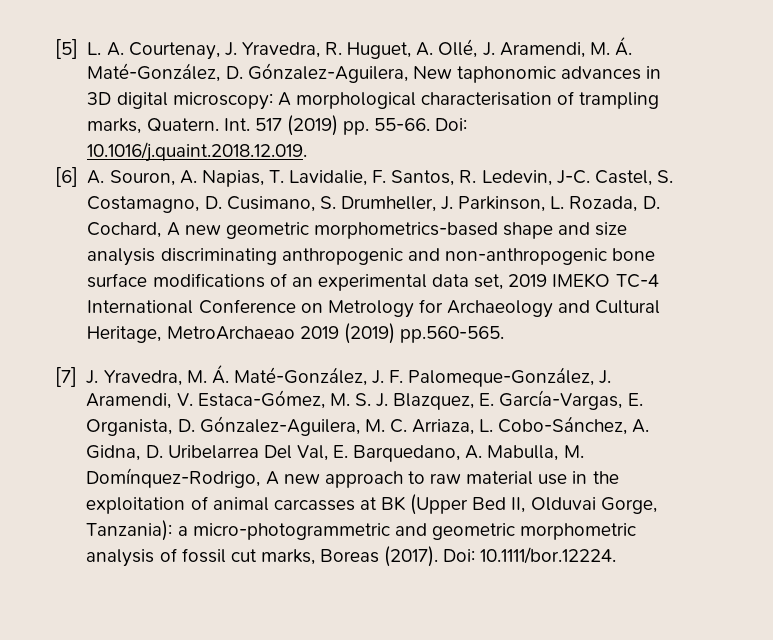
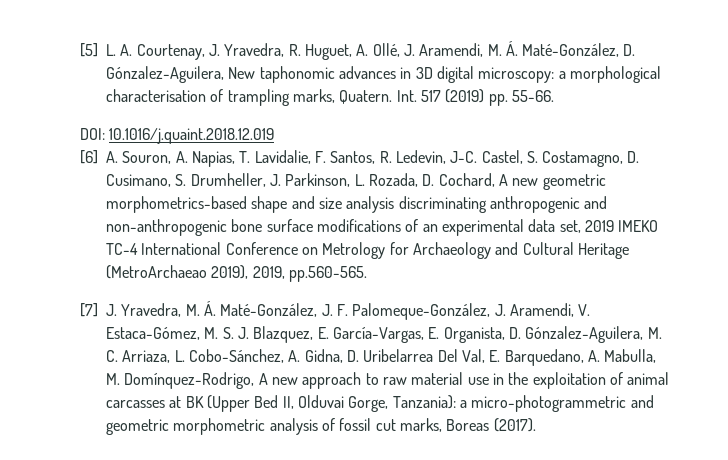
[277,92,291,106] A -> [558,71,566,79] a
[435,118,468,131] [87,142,308,162] Doi: 10.1016/j.quaint.2018.12.019. -> [79,128,275,144] // DOI: 10.1016/j.quaint.2018.12.019
[87,323,395,344] Heritage, MetroArchaeao 2019 (2019) -> [577,243,629,259] [105,265,285,279] Heritage (MetroArchaeao 2019), 2019,
[443,547,617,564] Doi: 10.1111/bor.12224. -> (536, 425) none

